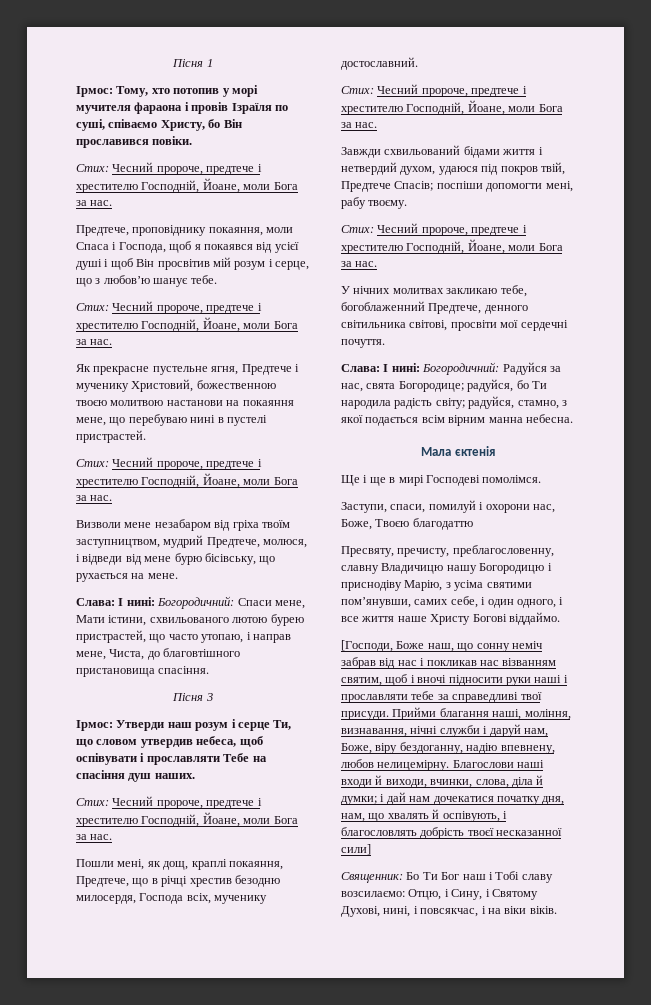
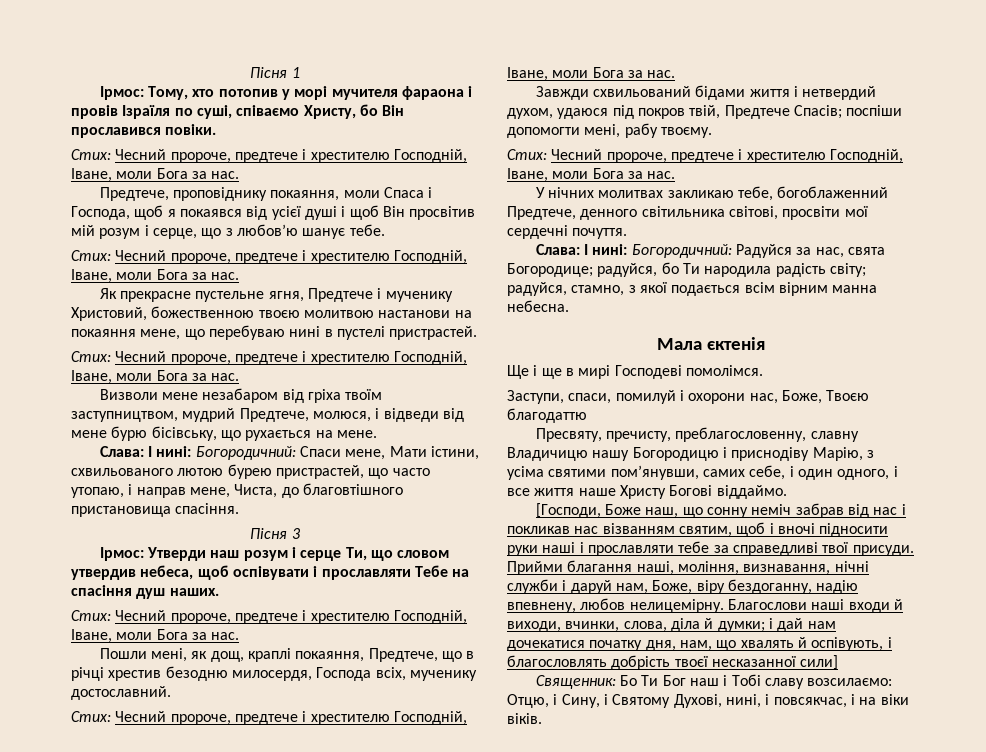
[202,178,240,193] Йоане, -> [71,168,112,182] Іване,
[202,317,240,332] Йоане, -> [71,269,112,283] Іване,
[202,473,240,488] Йоане, -> [71,370,112,384] Іване,
[202,812,240,827] Йоане, -> [71,629,112,643] Іване,
[467,100,505,115] Йоане, -> [507,67,548,81] Іване,
[467,239,505,254] Йоане, -> [507,168,548,182] Іване,

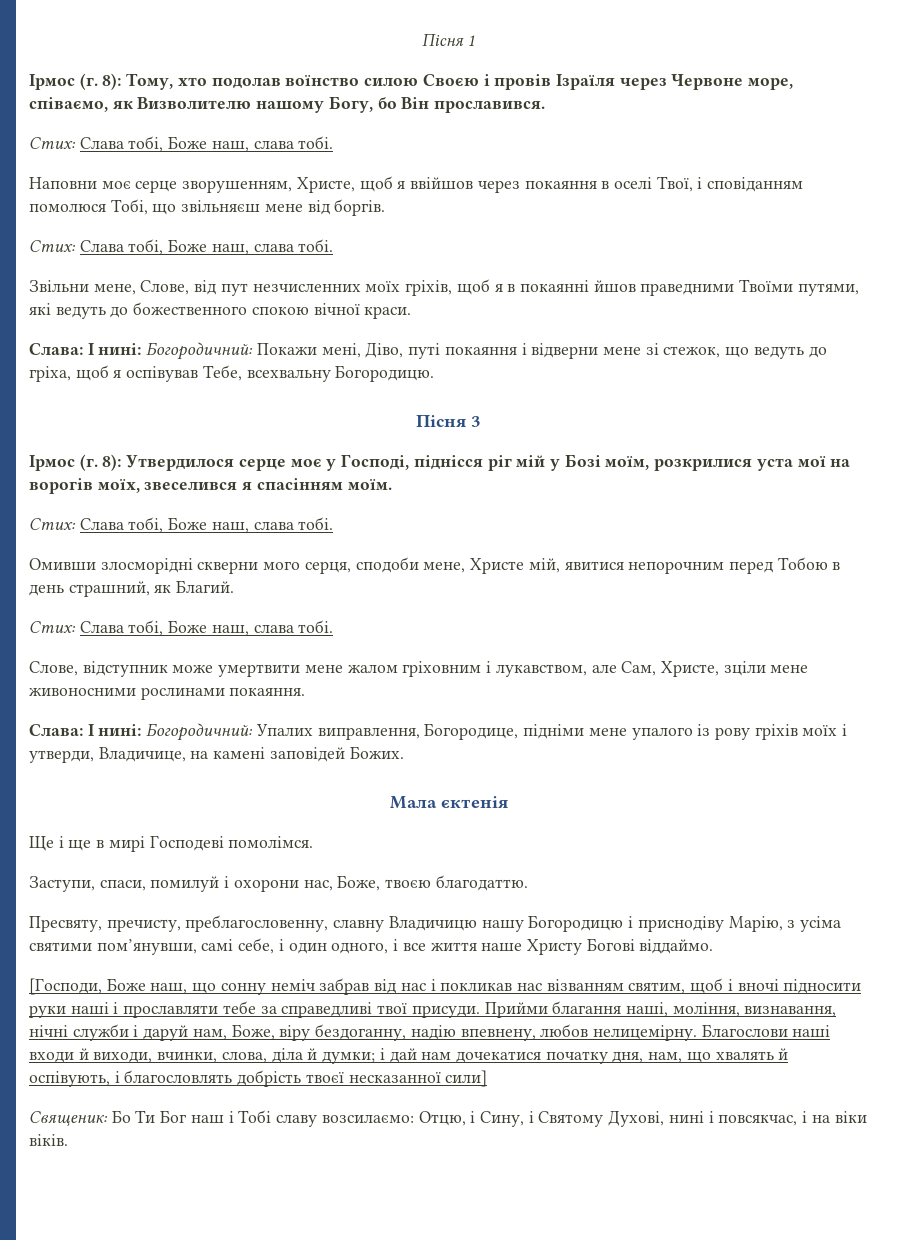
[99,86,473,100] [71,104,405,119] [71,124,217,138] [71,149,467,163] [71,168,240,182] [99,187,433,201] [71,205,476,220] [71,224,385,239] [71,250,467,264] [71,269,240,283] [99,288,453,302] [71,306,472,321] [71,325,478,340] [71,351,467,365] [71,370,240,384] [99,388,383,403] [71,408,464,422] [71,426,377,441] [99,446,479,460] [71,464,430,479] [71,483,403,498] [71,503,240,517] [250,528,300,539] [99,547,450,561] [71,565,470,580] [71,585,219,599] [71,610,467,624] [71,629,240,643] [99,648,475,662] [71,666,477,681] [71,686,171,700] [71,711,467,725] [507,67,676,81] [535,85,877,100] [507,105,903,119] [507,123,712,138] [507,149,903,163] [507,168,676,182] [535,186,889,201] [507,206,868,220] [507,225,628,239] [535,244,885,258] [507,262,866,277] [507,282,878,296] [507,300,569,312] Ірмос: Тому, хто потопив у морі мучителя фараона і провів Ізраїля по суші, співаємо Христу, бо Він прославився повіки. // Стих: Чесний пророче, предтече і хрестителю Господній, Іване, моли Бога за нас. // Предтече, проповіднику покаяння, моли Спаса і Господа, щоб я покаявся від усієї душі і щоб Він просвітив мій розум і серце, що з любов’ю шанує тебе. // Стих: Чесний пророче, предтече і хрестителю Господній, Іване, моли Бога за нас. // Як прекрасне пустельне ягня, Предтече і мученику Христовий, божественною твоєю молитвою настанови на покаяння мене, що перебуваю нині в пустелі пристрастей. // Стих: Чесний пророче, предтече і хрестителю Господній, Іване, моли Бога за нас. // Визволи мене незабаром від гріха твоїм заступництвом, мудрий Предтече, молюся, і відведи від мене бурю бісівську, що рухається на мене. // Слава: І нині: Богородичний: Спаси мене, Мати істини, схвильованого лютою бурею пристрастей, що часто утопаю, і направ мене, Чиста, до благовтішного пристановища спасіння. // Пісня 3 // Ірмос: Утверди наш розум і серце Ти, що словом утвердив небеса, щоб оспівувати і прославляти Тебе на спасіння душ наших. // Стих: Чесний пророче, предтече і хрестителю Господній, Іване, моли Бога за нас. // Пошли мені, як дощ, краплі покаяння, Предтече, що в річці хрестив безодню милосердя, Господа всіх, мученику достославний. // Стих: Чесний пророче, предтече і хрестителю Господній, Іване, моли Бога за нас. // Завжди схвильований бідами життя і нетвердий духом, удаюся під покров твій, Предтече Спасів; поспіши допомогти мені, рабу твоєму. // Стих: Чесний пророче, предтече і хрестителю Господній, Іване, моли Бога за нас. // У нічних молитвах закликаю тебе, богоблаженний Предтече, денного світильника світові, просвіти мої сердечні почуття. // Слава: І нині: Богородичний: Радуйся за нас, свята Богородице; радуйся, бо Ти народила радість світу; радуйся, стамно, з якої подається всім вірним манна небесна. -> [29,73,794,90] [29,96,546,113] [29,136,334,152] [29,176,804,193] [29,199,386,216] [29,239,334,255] [29,279,859,296] [29,302,412,319] [29,342,827,360] [29,365,435,382] [416,415,481,427] [29,454,851,471] [29,478,392,494] [29,517,334,533] [29,557,841,574] [29,580,235,597] [29,620,334,636] [29,661,809,677] [29,687,306,700] [29,723,848,741] [29,746,404,763] Ірмос (г. 8): Тому, хто подолав воїнство силою Своєю і провів Ізраїля через Червоне море, співаємо, як Визволителю нашому Богу, бо Він прославився. // Стих: Слава тобі, Боже наш, слава тобі. // Наповни моє серце зворушенням, Христе, щоб я ввійшов через покаяння в оселі Твої, і сповіданням помолюся Тобі, що звільняєш мене від боргів. // Стих: Слава тобі, Боже наш, слава тобі. // Звільни мене, Слове, від пут незчисленних моїх гріхів, щоб я в покаянні йшов праведними Твоїми путями, які ведуть до божественного спокою вічної краси. // Слава: І нині: Богородичний: Покажи мені, Діво, путі покаяння і відверни мене зі стежок, що ведуть до гріха, щоб я оспівував Тебе, всехвальну Богородицю. // Пісня 3 // Ірмос (г. 8): Утвердилося серце моє у Господі, піднісся ріг мій у Бозі моїм, розкрилися уста мої на ворогів моїх, звеселився я спасінням моїм. // Стих: Слава тобі, Боже наш, слава тобі. // Омивши злосморідні скверни мого серця, сподоби мене, Христе мій, явитися непорочним перед Тобою в день страшний, як Благий. // Стих: Слава тобі, Боже наш, слава тобі. // Слове, відступник може умертвити мене жалом гріховним і лукавством, але Сам, Христе, зціли мене живоносними рослинами покаяння. // Слава: І нині: Богородичний: Упалих виправлення, Богородице, підніми мене упалого із рову гріхів моїх і утверди, Владичице, на камені заповідей Божих.
[826,390,870,401] [507,408,587,423] Твоєю благодаттю -> [385,875,528,891] твоєю благодаттю.
[702,469,745,477] самих -> [201,939,234,951] самі
[535,675,616,689] Священник: -> [29,1111,108,1126] Священик:
[725,694,761,708] нині, -> [668,1111,704,1123] нині

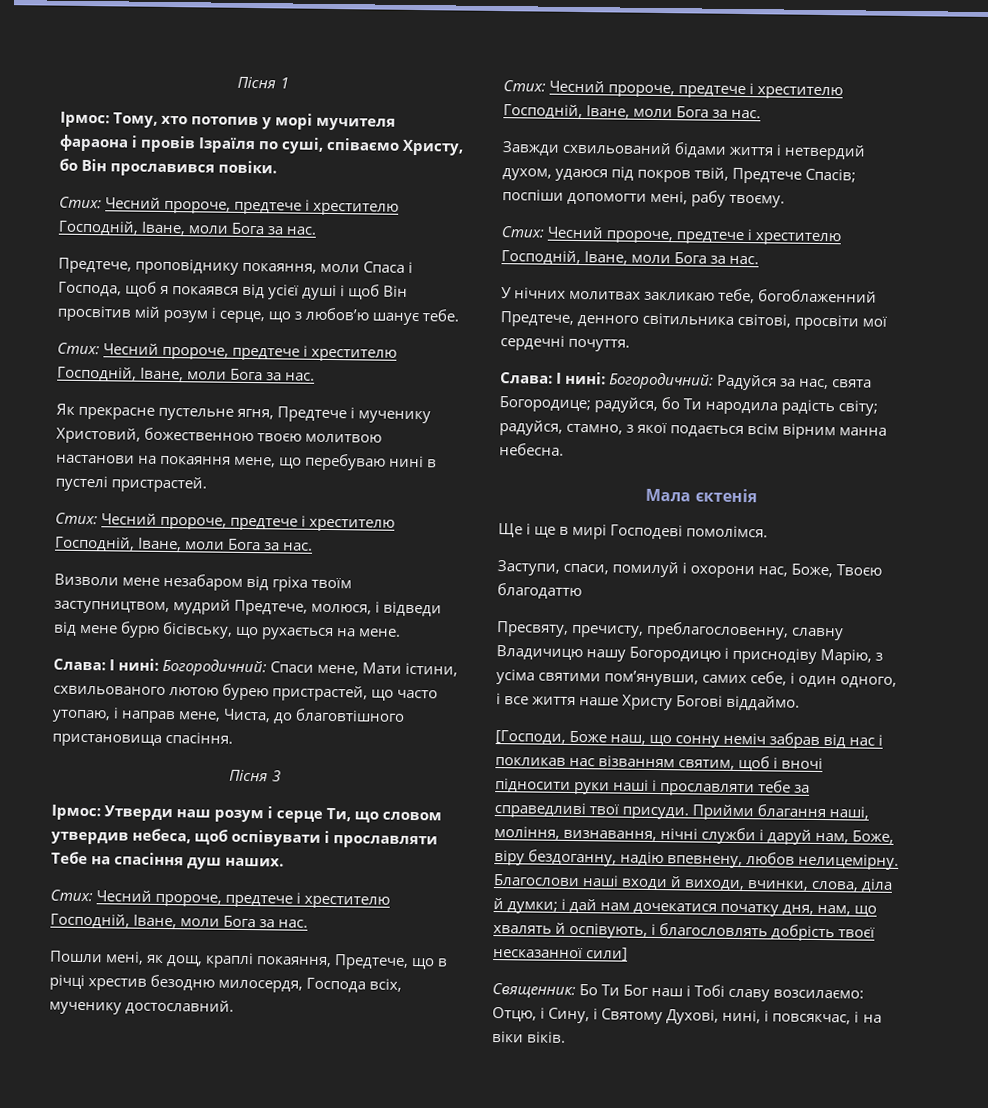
[29,73,794,90] [29,96,546,113] [29,136,334,152] [29,176,804,193] [29,199,386,216] [29,239,334,255] [29,279,859,296] [29,302,412,319] [29,342,827,360] [29,365,435,382] [416,415,481,427] [29,454,851,471] [29,478,392,494] [29,517,334,533] [29,557,841,574] [29,580,235,597] [29,620,334,636] [29,661,809,677] [29,687,306,700] [29,723,848,741] [29,746,404,763] Ірмос (г. 8): Тому, хто подолав воїнство силою Своєю і провів Ізраїля через Червоне море, співаємо, як Визволителю нашому Богу, бо Він прославився. // Стих: Слава тобі, Боже наш, слава тобі. // Наповни моє серце зворушенням, Христе, щоб я ввійшов через покаяння в оселі Твої, і сповіданням помолюся Тобі, що звільняєш мене від боргів. // Стих: Слава тобі, Боже наш, слава тобі. // Звільни мене, Слове, від пут незчисленних моїх гріхів, щоб я в покаянні йшов праведними Твоїми путями, які ведуть до божественного спокою вічної краси. // Слава: І нині: Богородичний: Покажи мені, Діво, путі покаяння і відверни мене зі стежок, що ведуть до гріха, щоб я оспівував Тебе, всехвальну Богородицю. // Пісня 3 // Ірмос (г. 8): Утвердилося серце моє у Господі, піднісся ріг мій у Бозі моїм, розкрилися уста мої на ворогів моїх, звеселився я спасінням моїм. // Стих: Слава тобі, Боже наш, слава тобі. // Омивши злосморідні скверни мого серця, сподоби мене, Христе мій, явитися непорочним перед Тобою в день страшний, як Благий. // Стих: Слава тобі, Боже наш, слава тобі. // Слове, відступник може умертвити мене жалом гріховним і лукавством, але Сам, Христе, зціли мене живоносними рослинами покаяння. // Слава: І нині: Богородичний: Упалих виправлення, Богородице, підніми мене упалого із рову гріхів моїх і утверди, Владичице, на камені заповідей Божих. -> [60,111,397,131] [59,134,465,156] [59,158,278,177] [59,196,400,216] [58,220,317,236] [58,257,414,275] [58,281,409,301] [57,305,460,326] [57,342,398,362] [57,366,316,382] [56,403,432,424] [56,427,383,444] [56,453,438,471] [55,475,208,493] [55,512,396,532] [55,536,314,552] [54,573,353,592] [54,599,443,617] [53,621,402,641] [53,658,459,677] [53,683,439,702] [52,707,406,724] [52,732,234,747] [229,769,281,782] [51,804,443,823] [51,828,439,849] [51,851,285,870] [50,889,391,909] [50,913,309,929] [49,950,449,970] [49,974,403,993] [49,999,235,1015] [503,80,844,100] [503,104,762,120] [502,141,867,161] [502,166,857,184] [502,189,786,208] [501,226,842,246] [501,250,760,266] [501,287,878,304] [500,311,888,331] [500,335,631,352] [500,371,873,391] [499,396,879,416] [499,420,888,440] [499,443,564,456] Ірмос: Тому, хто потопив у морі мучителя фараона і провів Ізраїля по суші, співаємо Христу, бо Він прославився повіки. // Стих: Чесний пророче, предтече і хрестителю Господній, Іване, моли Бога за нас. // Предтече, проповіднику покаяння, моли Спаса і Господа, щоб я покаявся від усієї душі і щоб Він просвітив мій розум і серце, що з любов’ю шанує тебе. // Стих: Чесний пророче, предтече і хрестителю Господній, Іване, моли Бога за нас. // Як прекрасне пустельне ягня, Предтече і мученику Христовий, божественною твоєю молитвою настанови на покаяння мене, що перебуваю нині в пустелі пристрастей. // Стих: Чесний пророче, предтече і хрестителю Господній, Іване, моли Бога за нас. // Визволи мене незабаром від гріха твоїм заступництвом, мудрий Предтече, молюся, і відведи від мене бурю бісівську, що рухається на мене. // Слава: І нині: Богородичний: Спаси мене, Мати істини, схвильованого лютою бурею пристрастей, що часто утопаю, і направ мене, Чиста, до благовтішного пристановища спасіння. // Пісня 3 // Ірмос: Утверди наш розум і серце Ти, що словом утвердив небеса, щоб оспівувати і прославляти Тебе на спасіння душ наших. // Стих: Чесний пророче, предтече і хрестителю Господній, Іване, моли Бога за нас. // Пошли мені, як дощ, краплі покаяння, Предтече, що в річці хрестив безодню милосердя, Господа всіх, мученику достославний. // Стих: Чесний пророче, предтече і хрестителю Господній, Іване, моли Бога за нас. // Завжди схвильований бідами життя і нетвердий духом, удаюся під покров твій, Предтече Спасів; поспіши допомогти мені, рабу твоєму. // Стих: Чесний пророче, предтече і хрестителю Господній, Іване, моли Бога за нас. // У нічних молитвах закликаю тебе, богоблаженний Предтече, денного світильника світові, просвіти мої сердечні почуття. // Слава: І нині: Богородичний: Радуйся за нас, свята Богородице; радуйся, бо Ти народила радість світу; радуйся, стамно, з якої подається всім вірним манна небесна.
[385,875,528,891] твоєю благодаттю. -> [836,564,883,576] [497,583,582,600] Твоєю благодаттю
[201,939,234,951] самі -> [702,674,748,684] самих
[29,1111,108,1126] Священик: -> [492,983,576,999] Священник:
[668,1111,704,1123] нині -> [722,1009,762,1024] нині,

